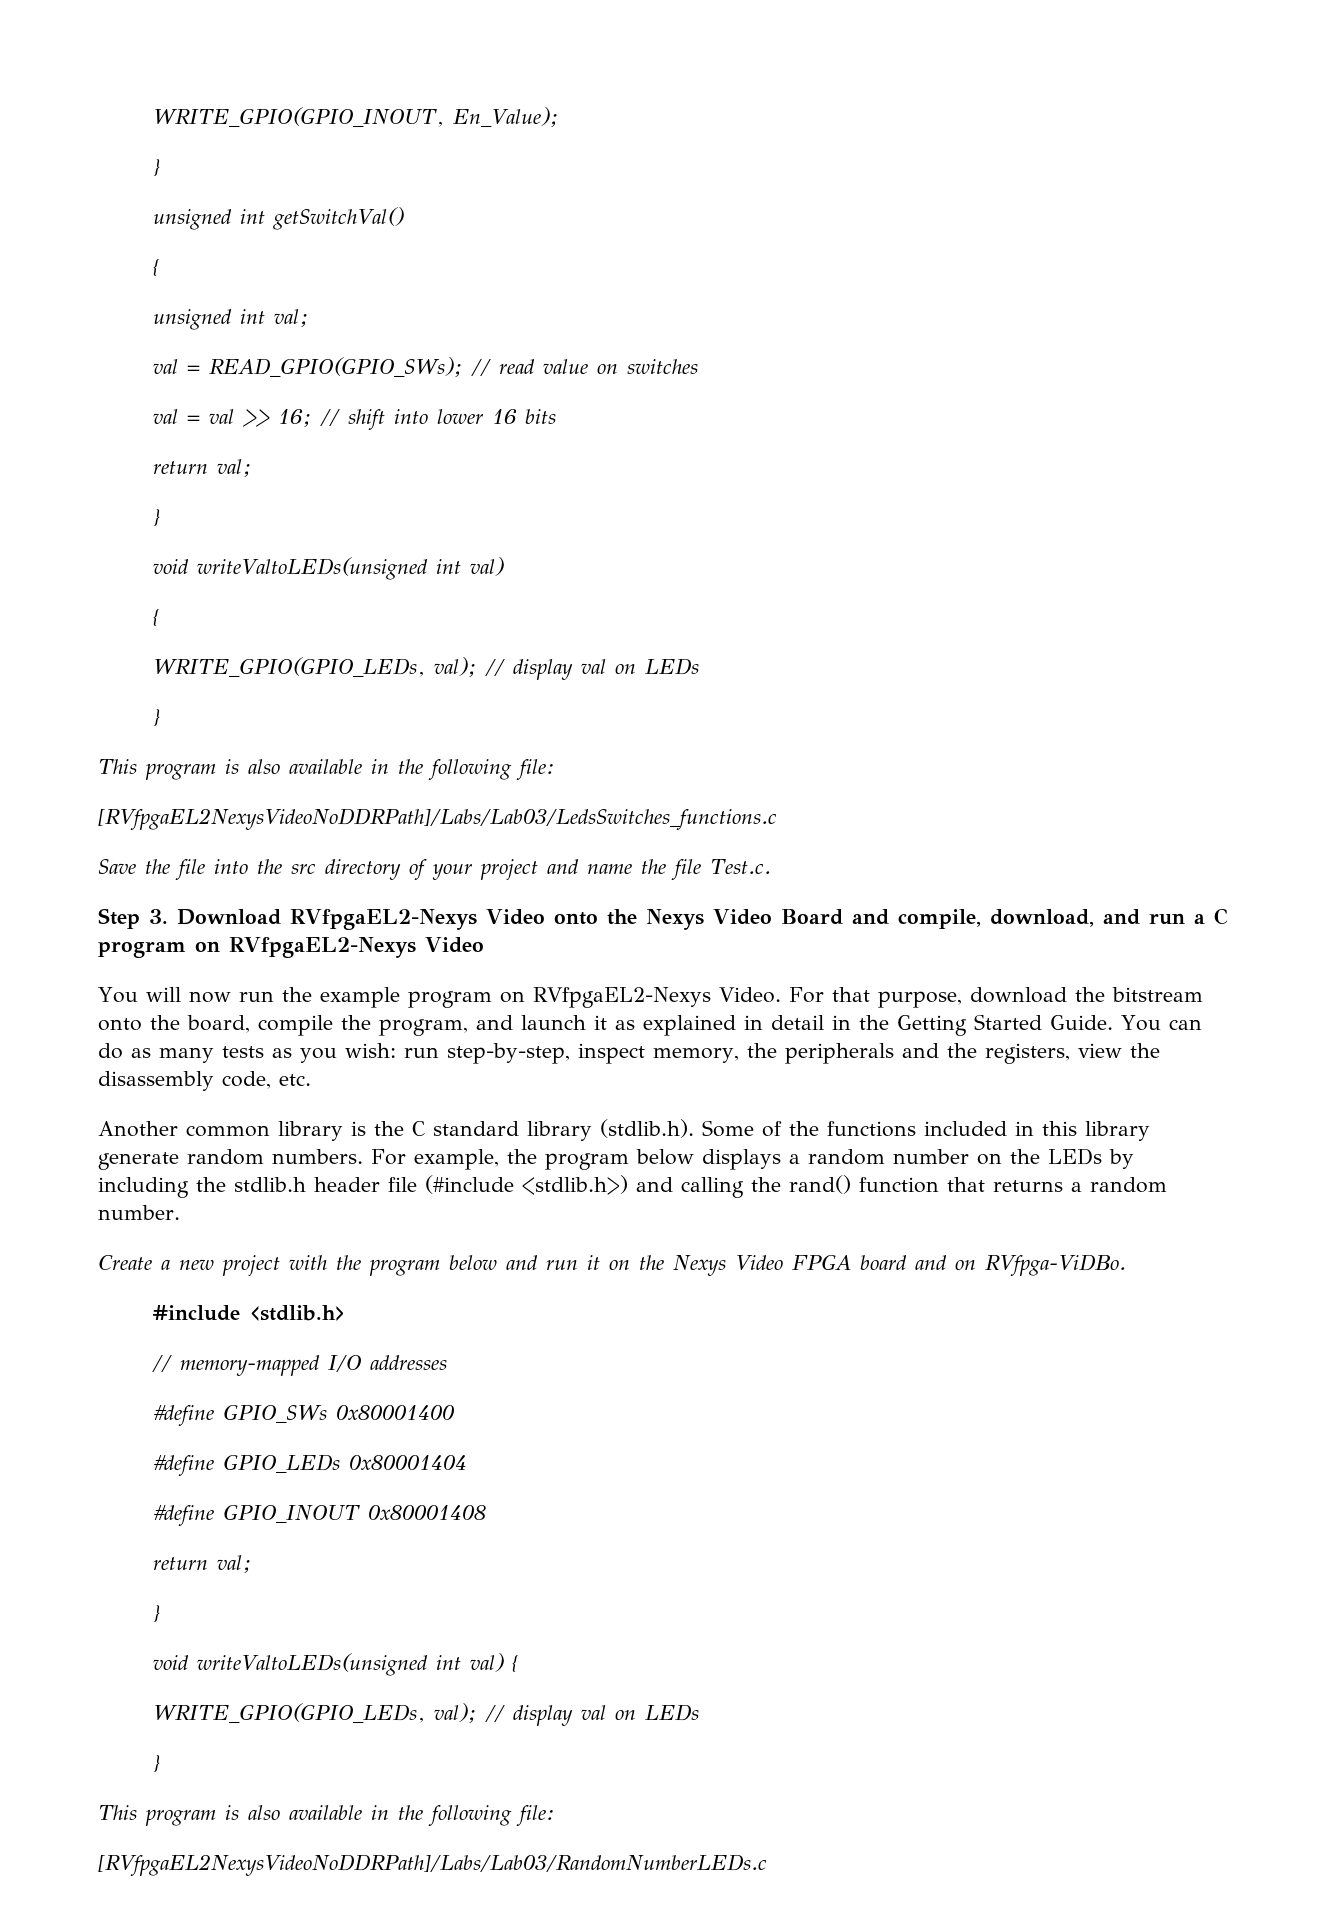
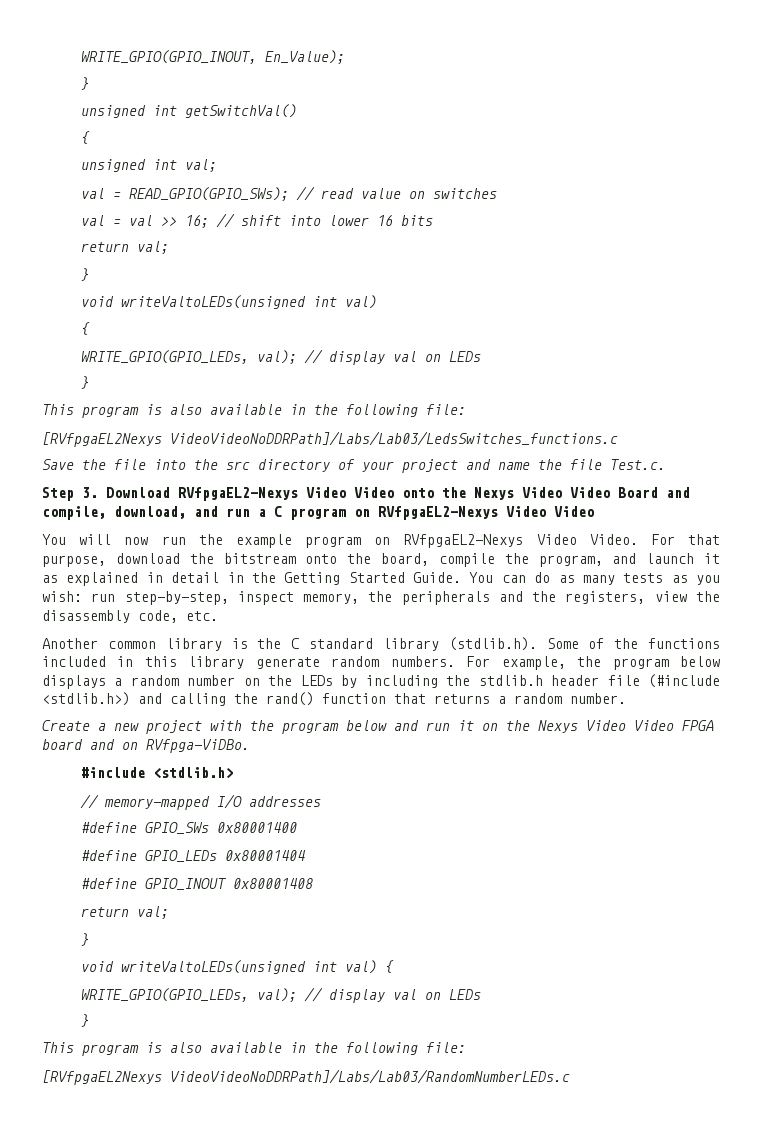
[98,808,777,830] [RVfpgaEL2NexysVideoNoDDRPath]/Labs/Lab03/LedsSwitches_functions.c -> [42,431,618,447] [RVfpgaEL2Nexys VideoVideoNoDDRPath]/Labs/Lab03/LedsSwitches_functions.c
(545, 917) none -> [354,487,394,498] Video
(772, 917) none -> [570,487,610,498] Video
(484, 945) none -> [554,506,594,517] Video
(711, 997) none -> [536,534,577,545] Video
(783, 1262) none -> [634,720,674,731] Video
[98,1854,767,1876] [RVfpgaEL2NexysVideoNoDDRPath]/Labs/Lab03/RandomNumberLEDs.c -> [42,1069,570,1085] [RVfpgaEL2Nexys VideoVideoNoDDRPath]/Labs/Lab03/RandomNumberLEDs.c

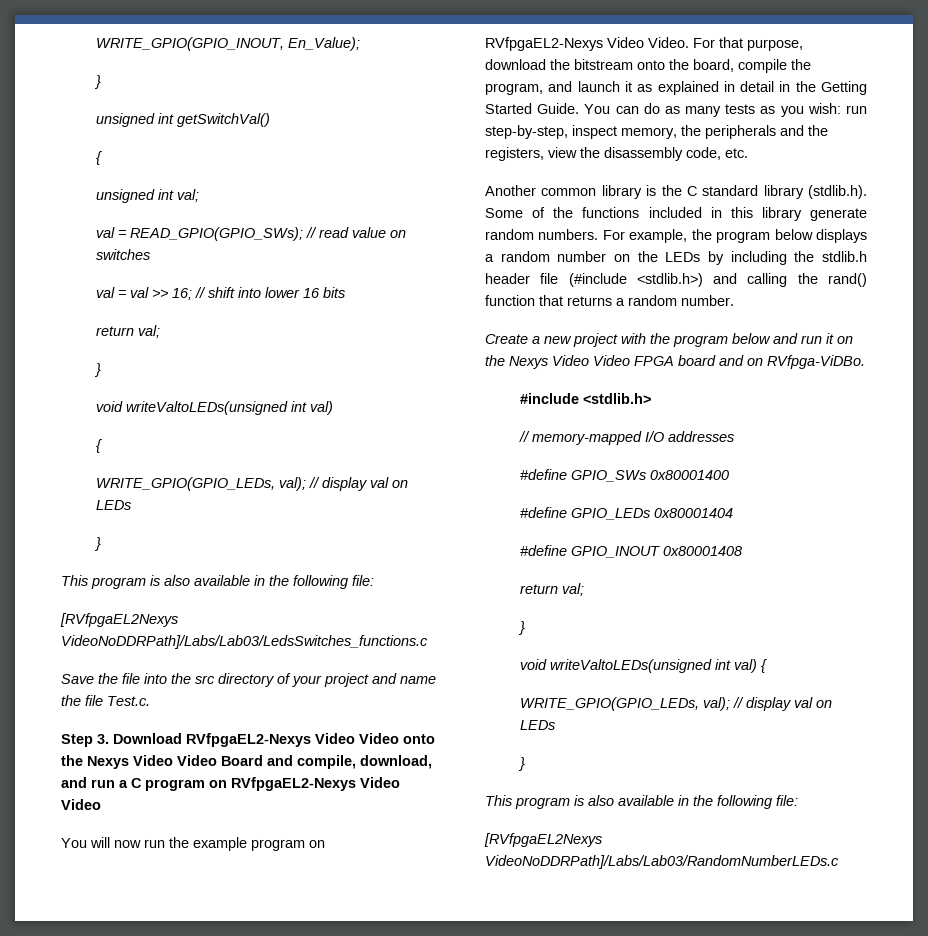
[170,431,618,446] VideoVideoNoDDRPath]/Labs/Lab03/LedsSwitches_functions.c -> [61,635,428,649] VideoNoDDRPath]/Labs/Lab03/LedsSwitches_functions.c
[170,1069,570,1084] VideoVideoNoDDRPath]/Labs/Lab03/RandomNumberLEDs.c -> [485,855,839,869] VideoNoDDRPath]/Labs/Lab03/RandomNumberLEDs.c

